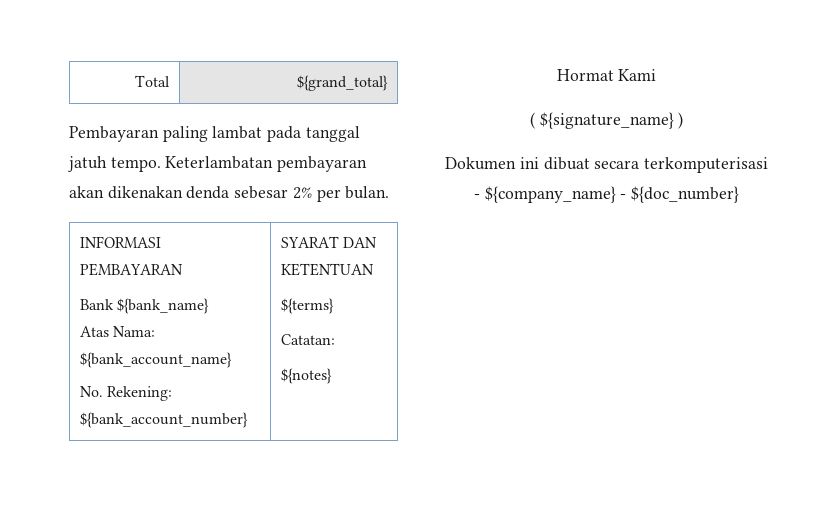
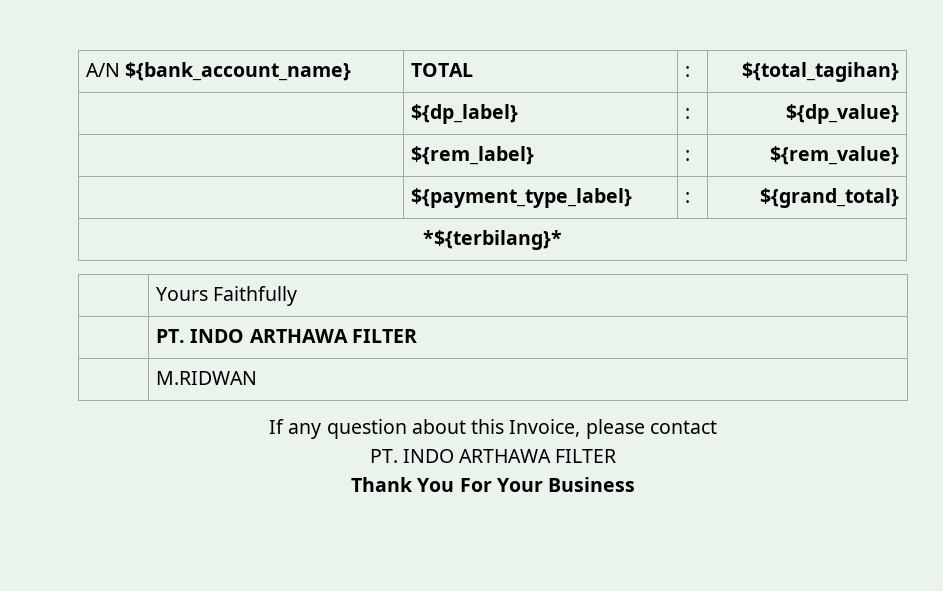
[134,75,170,87] [296,75,388,91] [69,126,360,142] [68,156,368,172] [69,186,390,202] [80,236,162,248] [80,263,184,276] [80,298,210,314] [80,326,156,337] [80,352,233,368] [80,386,173,401] [80,412,249,428] [281,236,378,248] [281,263,375,276] [281,298,335,314] [281,334,336,345] [281,368,333,384] [556,69,657,81] [529,112,684,129] [445,157,768,173] [473,186,740,203] Total | ${grand_total} // Pembayaran paling lambat pada tanggal jatuh tempo. Keterlambatan pembayaran akan dikenakan denda sebesar 2% per bulan. // INFORMASI PEMBAYARAN // Bank ${bank_name} // Atas Nama: ${bank_account_name} // No. Rekening: ${bank_account_number} | SYARAT DAN KETENTUAN // ${terms} // Catatan: // ${notes} // Hormat Kami // ( ${signature_name} ) // Dokumen ini dibuat secara terkomputerisasi - ${company_name} - ${doc_number} -> [86,62,352,81] [411,63,474,77] [685,66,691,77] [741,62,899,82] [411,104,519,124] [685,108,691,119] [785,104,899,124] [411,146,535,165] [685,150,691,161] [769,146,899,165] [411,188,633,208] [685,192,691,203] [759,188,899,208] [423,230,562,250] [156,286,298,306] [156,329,418,343] [156,371,258,385] [269,419,717,439] [369,449,617,463] [350,477,636,492] A/N ${bank_account_name} | TOTAL | : | ${total_tagihan} // | ${dp_label} | : | ${dp_value} // | ${rem_label} | : | ${rem_value} // | ${payment_type_label} | : | ${grand_total} // *${terbilang}* // | Yours Faithfully // | PT. INDO ARTHAWA FILTER // | M.RIDWAN // If any question about this Invoice, please contact // PT. INDO ARTHAWA FILTER // Thank You For Your Business

